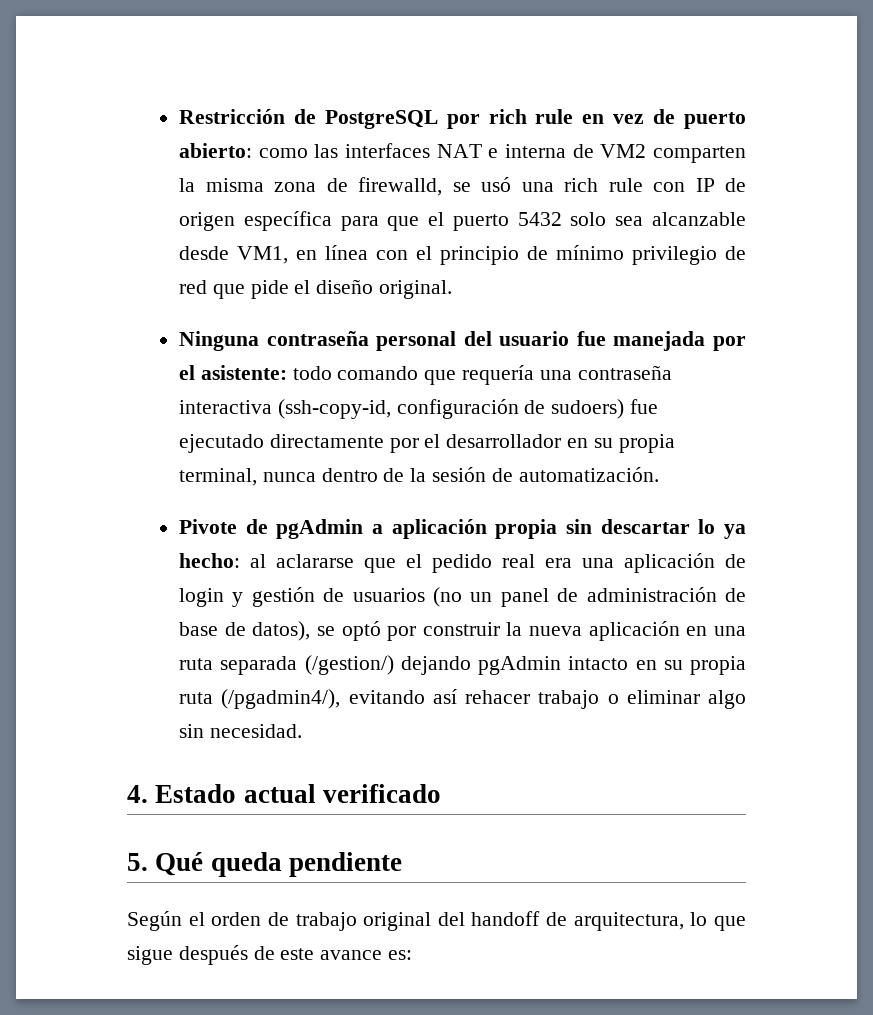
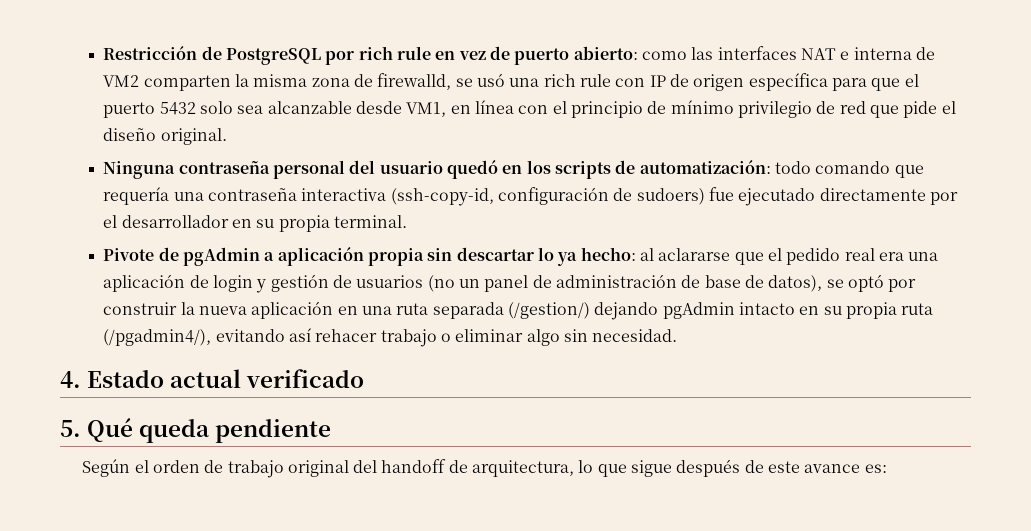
[576,331,746,351] [179,365,287,380] fue manejada por el asistente: -> [447,160,771,179] quedó en los scripts de automatización:
[179,467,659,486] terminal, nunca dentro de la sesión de automatización. -> [334,215,408,228] terminal.

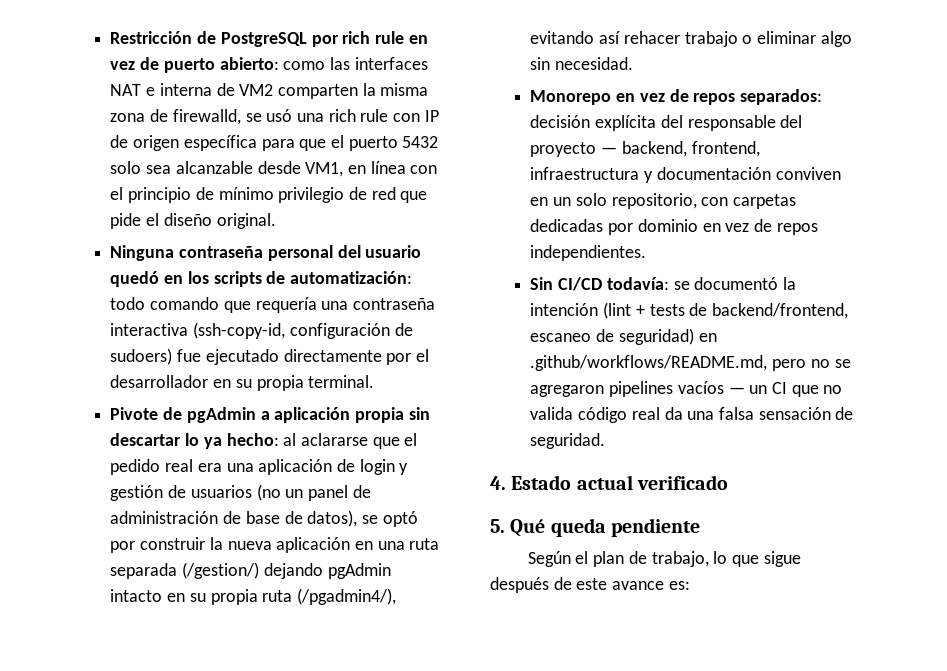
(678, 335) none -> [530,89,822,105] [530,115,803,131] [530,141,760,157] [530,167,841,183] [530,193,796,209] [530,219,818,235] [530,245,647,261] [530,277,796,291] [530,302,848,319] [530,328,717,345] [530,355,851,371] [530,381,843,397] [530,407,854,423] [530,433,606,449] // Monorepo en vez de repos separados: decisión explícita del responsable del proyecto — backend, frontend, infraestructura y documentación conviven en un solo repositorio, con carpetas dedicadas por dominio en vez de repos independientes. // Sin CI/CD todavía: se documentó la intención (lint + tests de backend/frontend, escaneo de seguridad) en .github/workflows/README.md, pero no se agregaron pipelines vacíos — un CI que no valida código real da una falsa sensación de seguridad.
[152,459,575,478] orden de trabajo original del handoff de arquitectura, -> [593,551,709,567] plan de trabajo,

